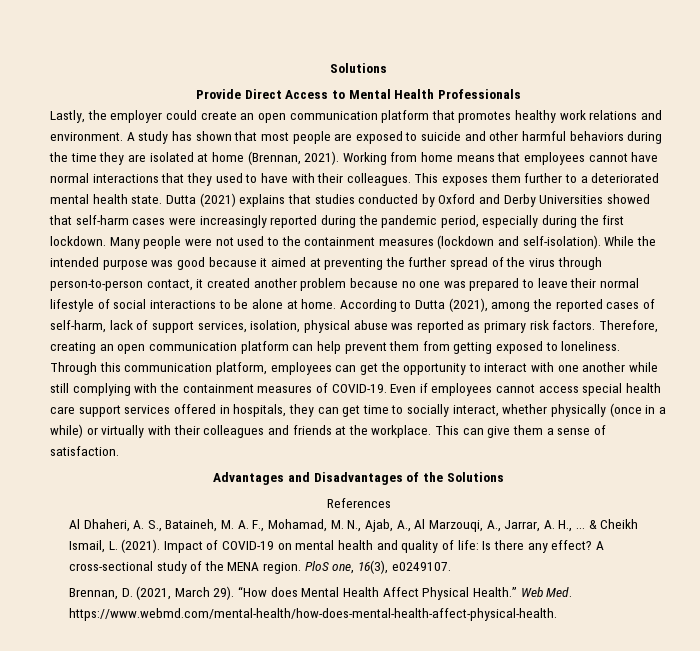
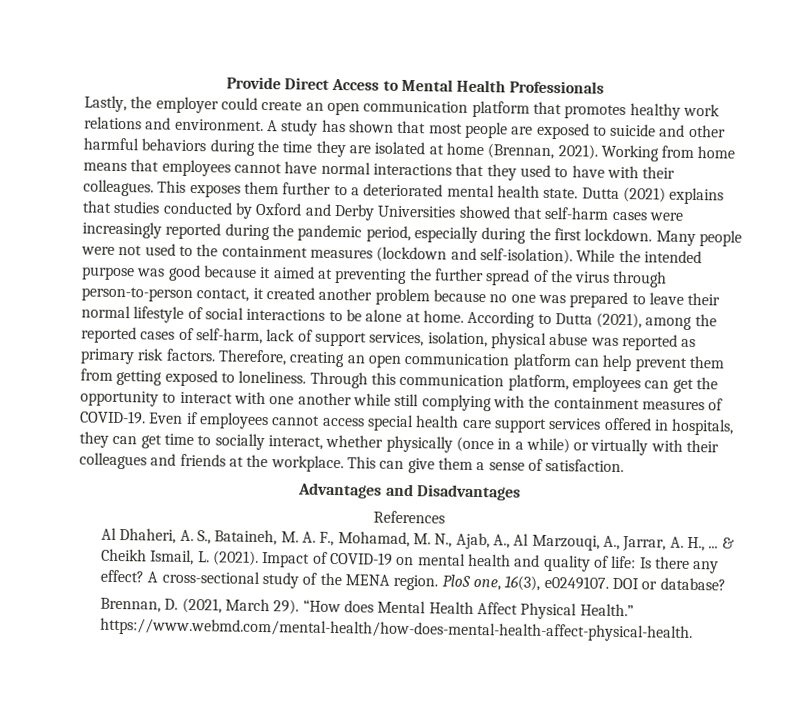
[330,63,387,73] Solutions // -> (225, 83) none
[406,472,504,482] of the Solutions -> (521, 492) none
(451, 566) none -> [611,577,726,591] DOI or database?
[520,587,573,597] Web Med. -> (634, 610) none

